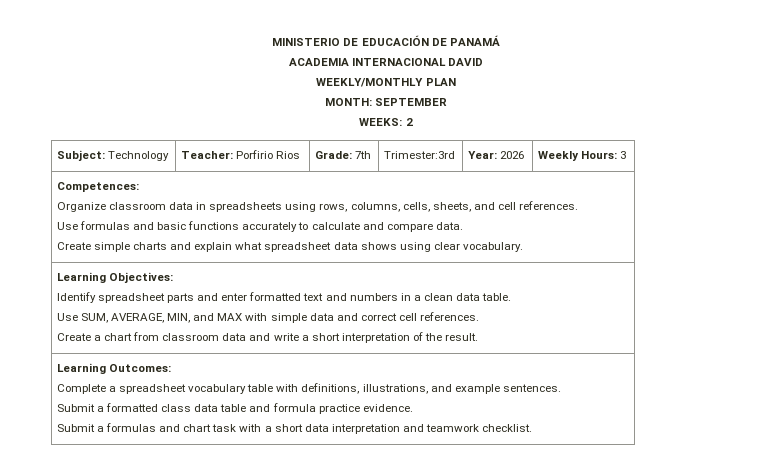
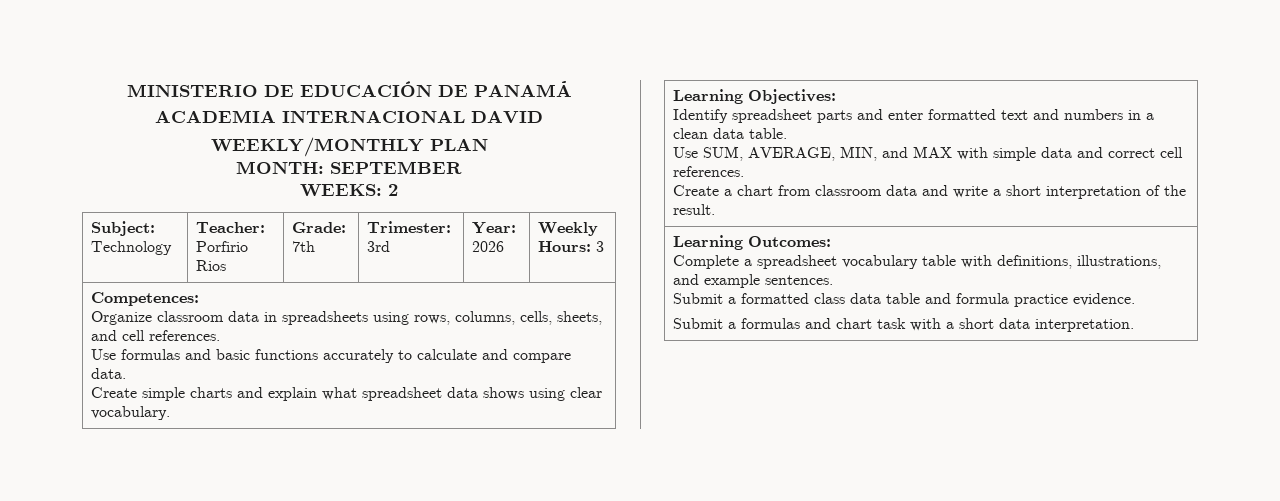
[383,151,455,159] Trimester:3rd -> [366,221,451,233] [366,241,390,252] Trimester: 3rd
[331,424,533,434] interpretation and teamwork checklist. -> [1034,319,1134,332] interpretation.

